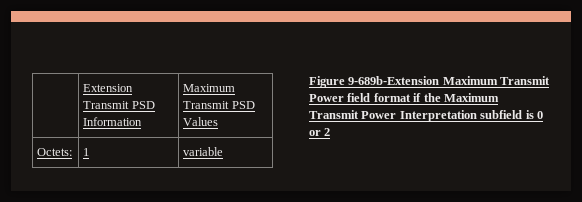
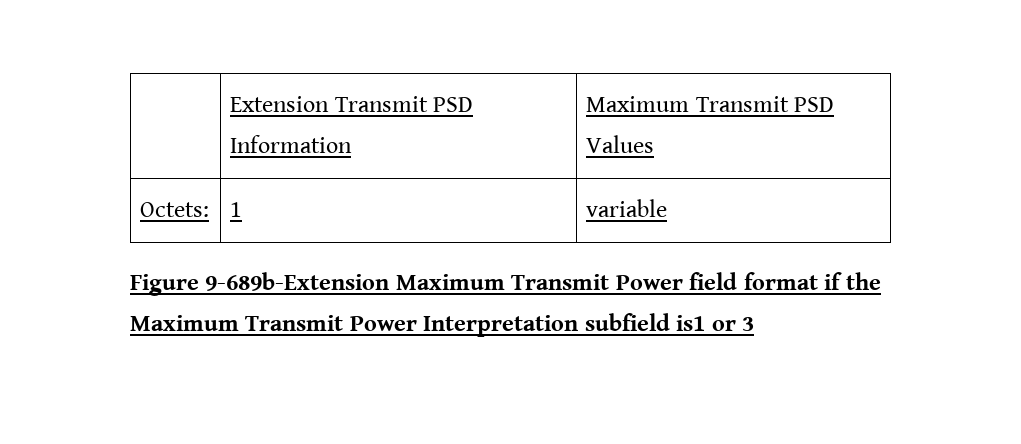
[525,110,543,119] [309,128,331,136] is 0 or 2 -> [676,315,755,331] is1 or 3

